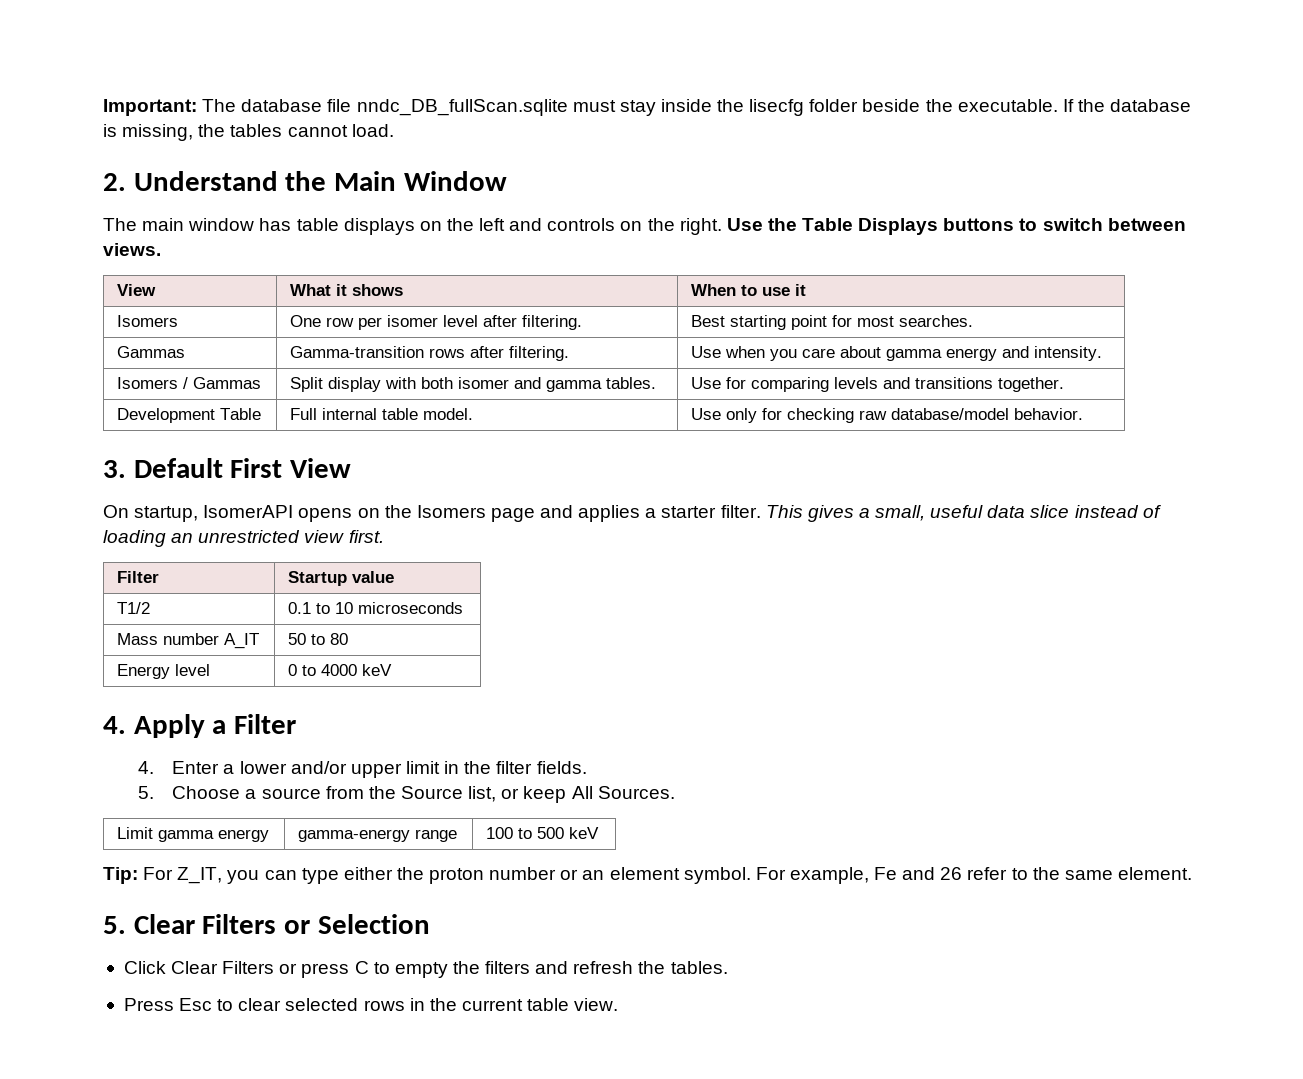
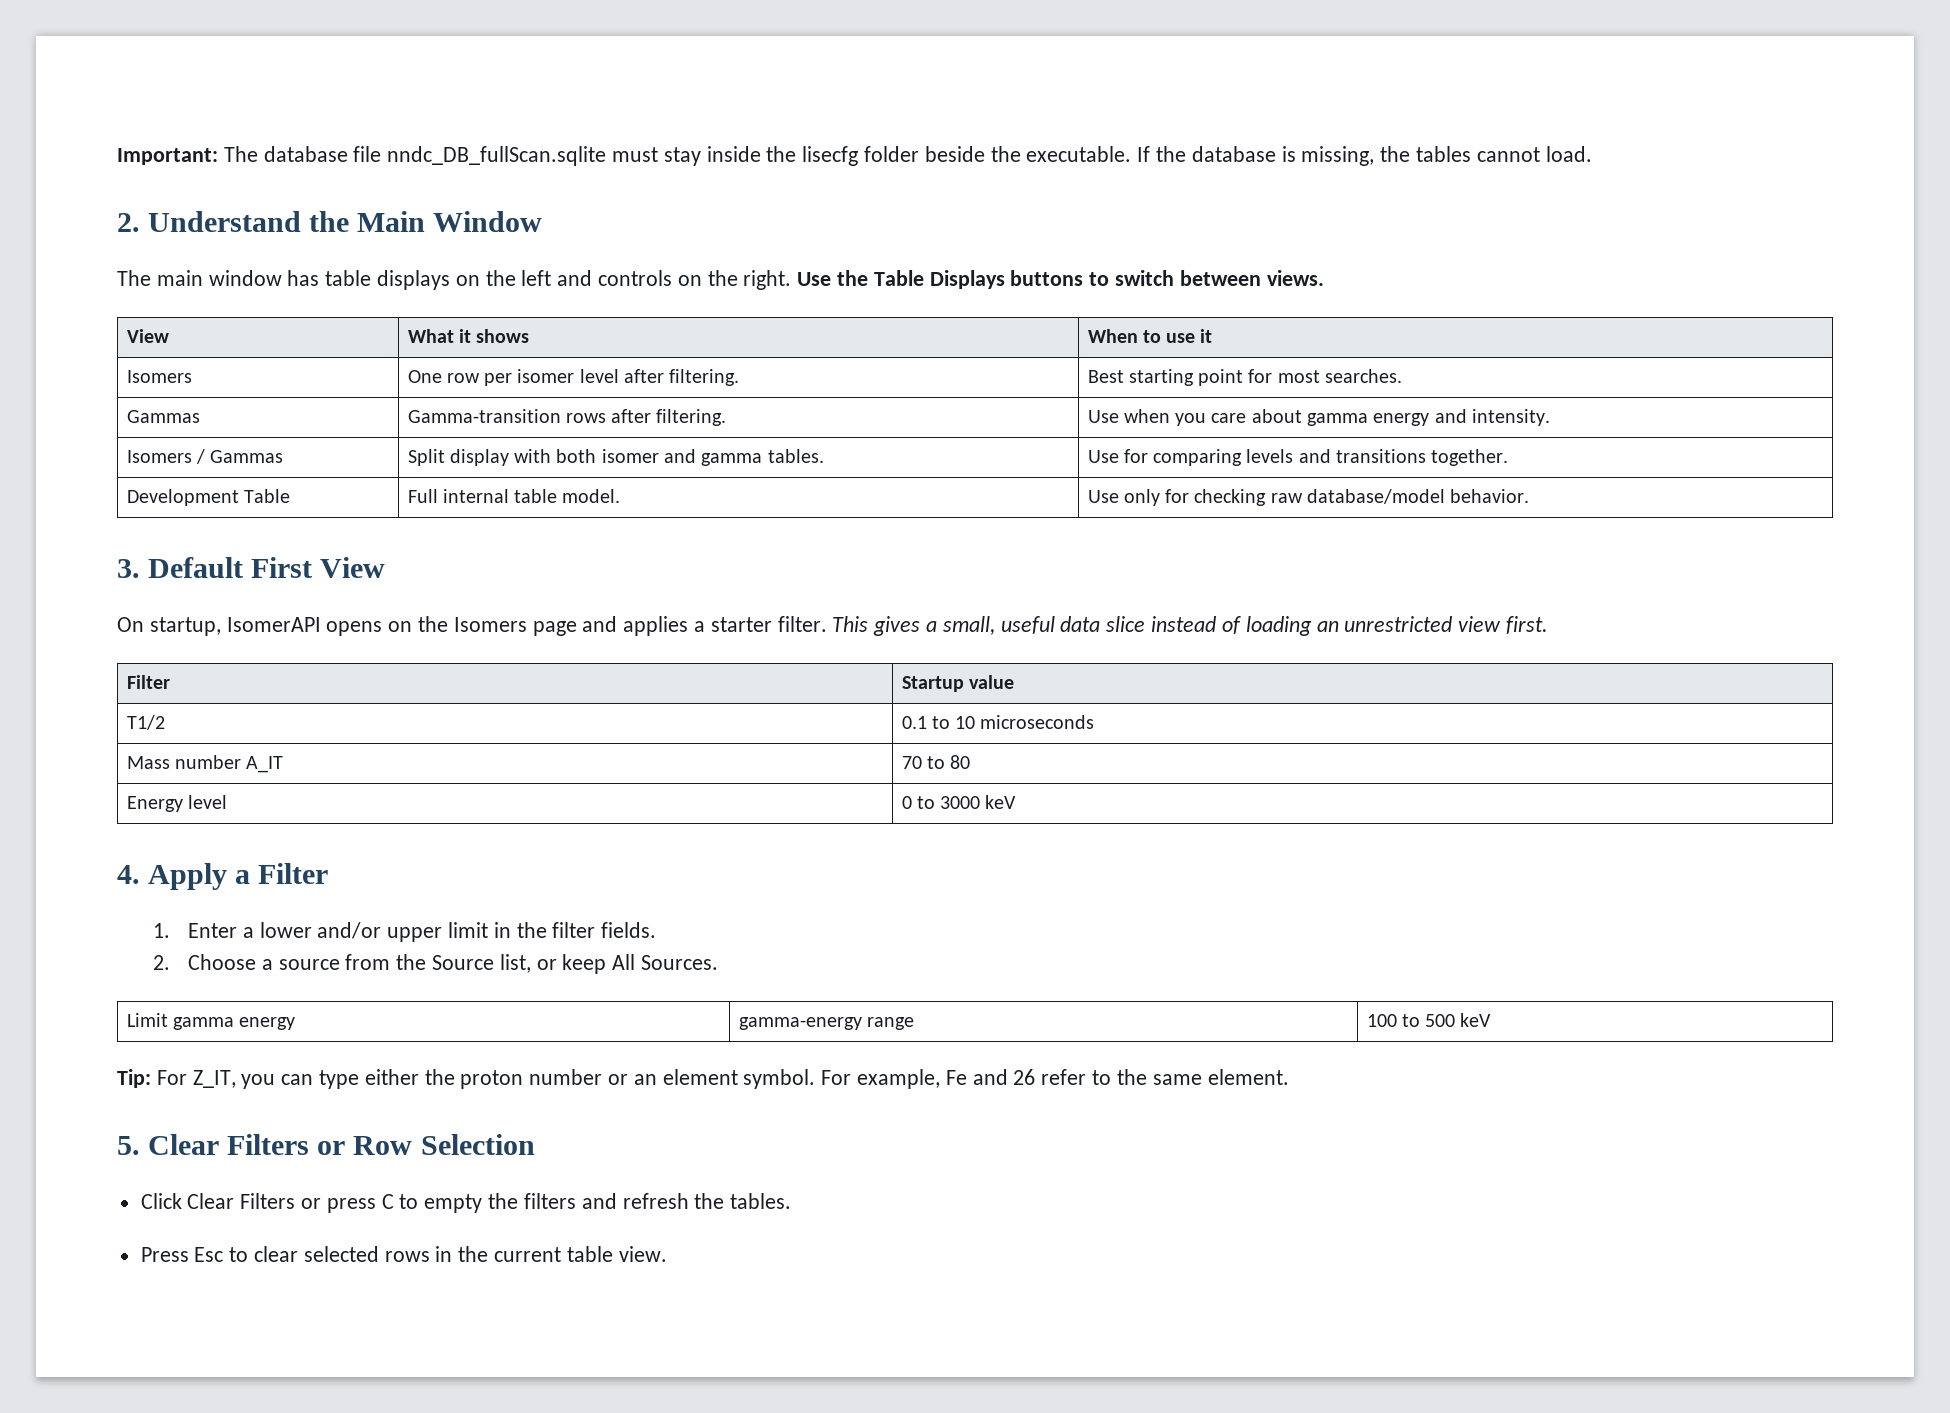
[287,633,306,645] 50 -> [901,756,922,769] 70
[320,664,357,676] 4000 -> [940,796,981,809] 3000
[137,761,154,774] 4. -> [152,923,170,938] 1.
[137,786,154,799] 5. -> [152,955,170,970] 2.
(311, 927) none -> [353,1136,413,1155] Row

